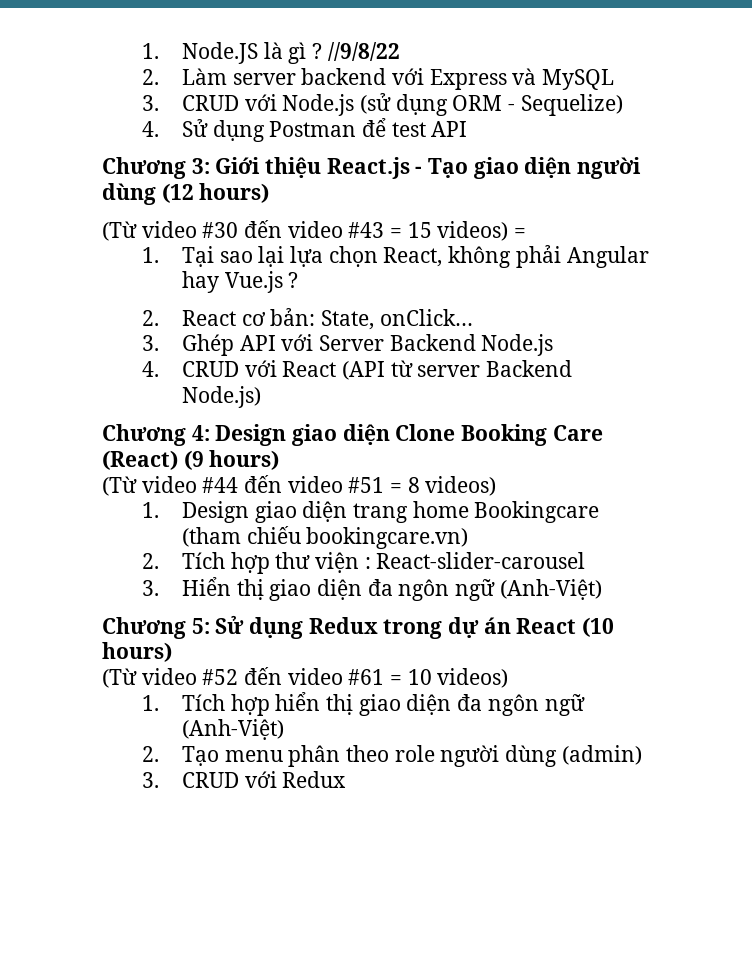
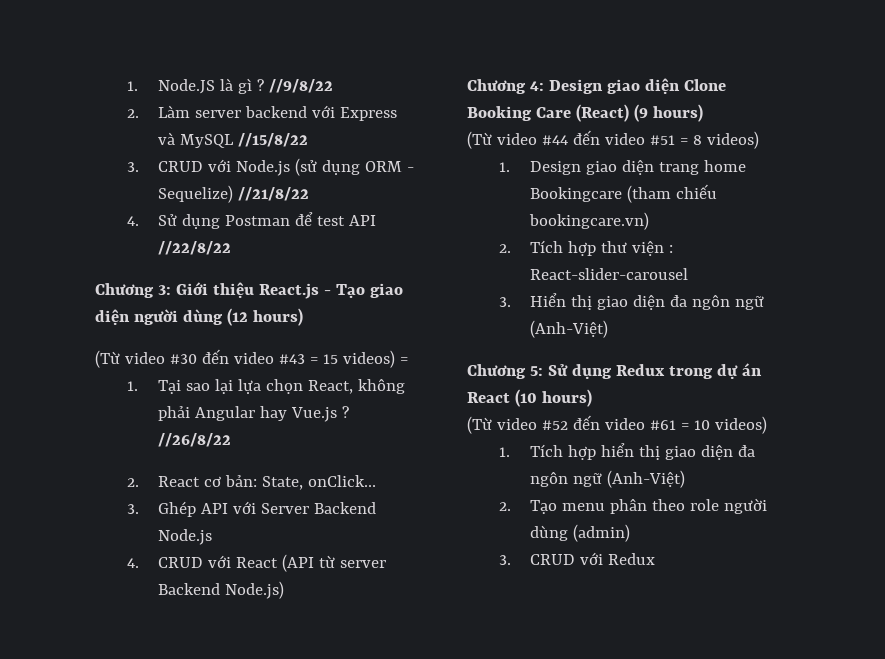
(615, 79) none -> [238,133,309,147] //15/8/22
(623, 105) none -> [238,187,310,201] //21/8/22
(468, 129) none -> [158,241,232,255] //22/8/22
(299, 280) none -> [158,433,232,447] //26/8/22

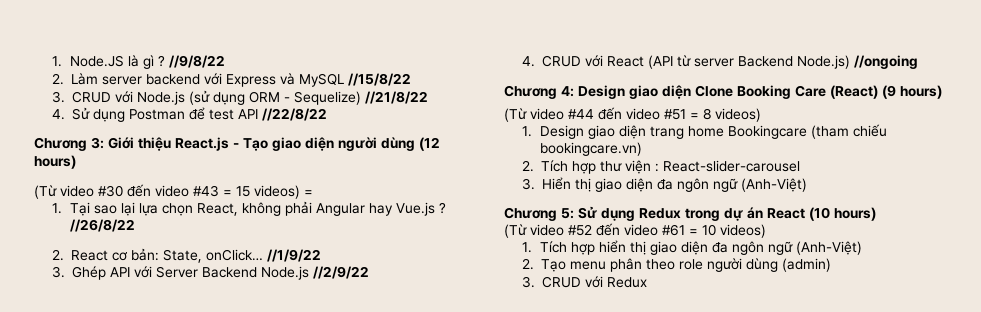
(377, 481) none -> [267,249,322,262] //1/9/22
(213, 537) none -> [313,266,370,279] //2/9/22
(285, 590) none -> [854,55,919,69] //ongoing

